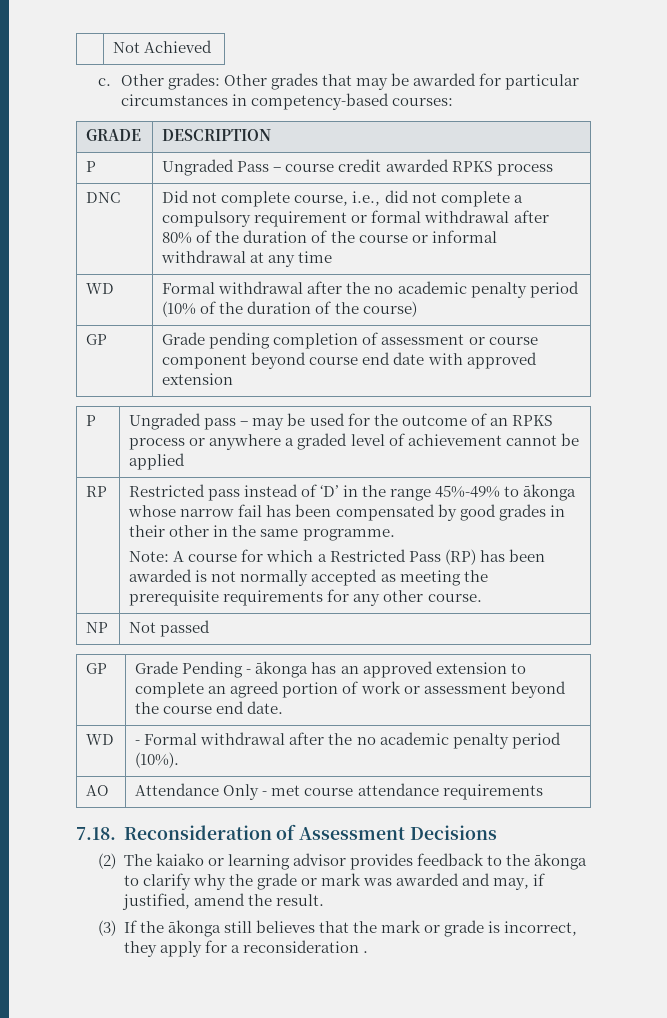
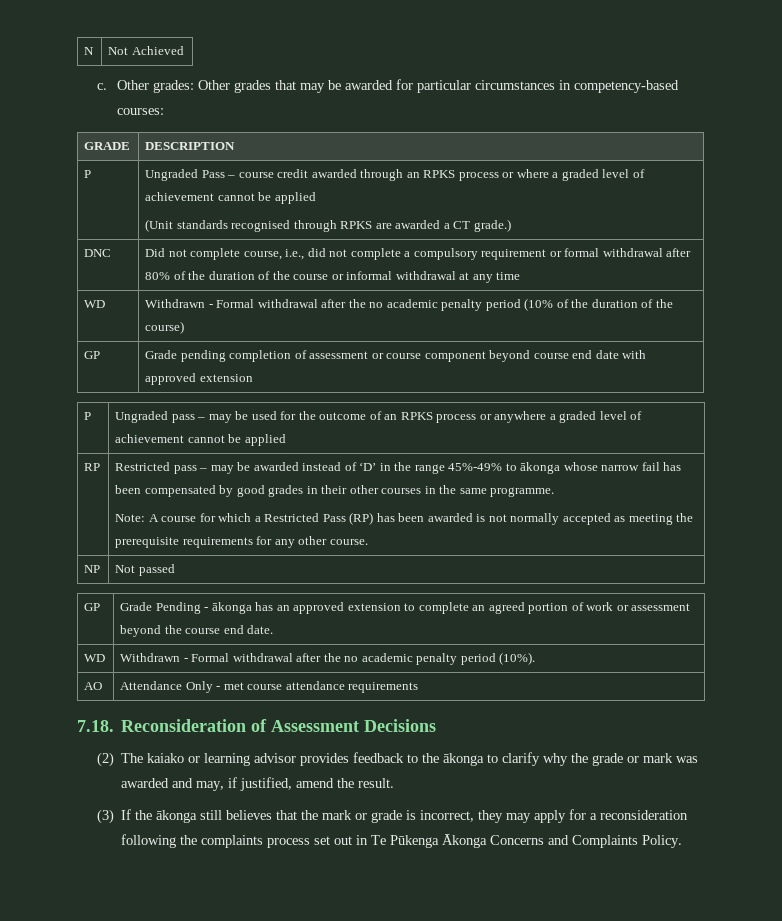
(113, 47) none -> [84,47,95,55] N
[451,161,553,176] RPKS process -> [360,169,645,181] [145,192,316,204] [145,219,511,232] through an RPKS process or where a graded level of achievement cannot be applied // (Unit standards recognised through RPKS are awarded a CT grade.)
(115, 288) none -> [145,299,213,308] Withdrawn -
(241, 495) none -> [199,462,299,474] – may be awarded
(210, 531) none -> [381,488,422,494] courses
(115, 739) none -> [120,653,181,662] Withdrawn
(157, 949) none -> [506,813,532,823] may
[363,951,369,953] . -> [121,834,683,848] following the complaints process set out in Te Pūkenga Ākonga Concerns and Complaints Policy.

